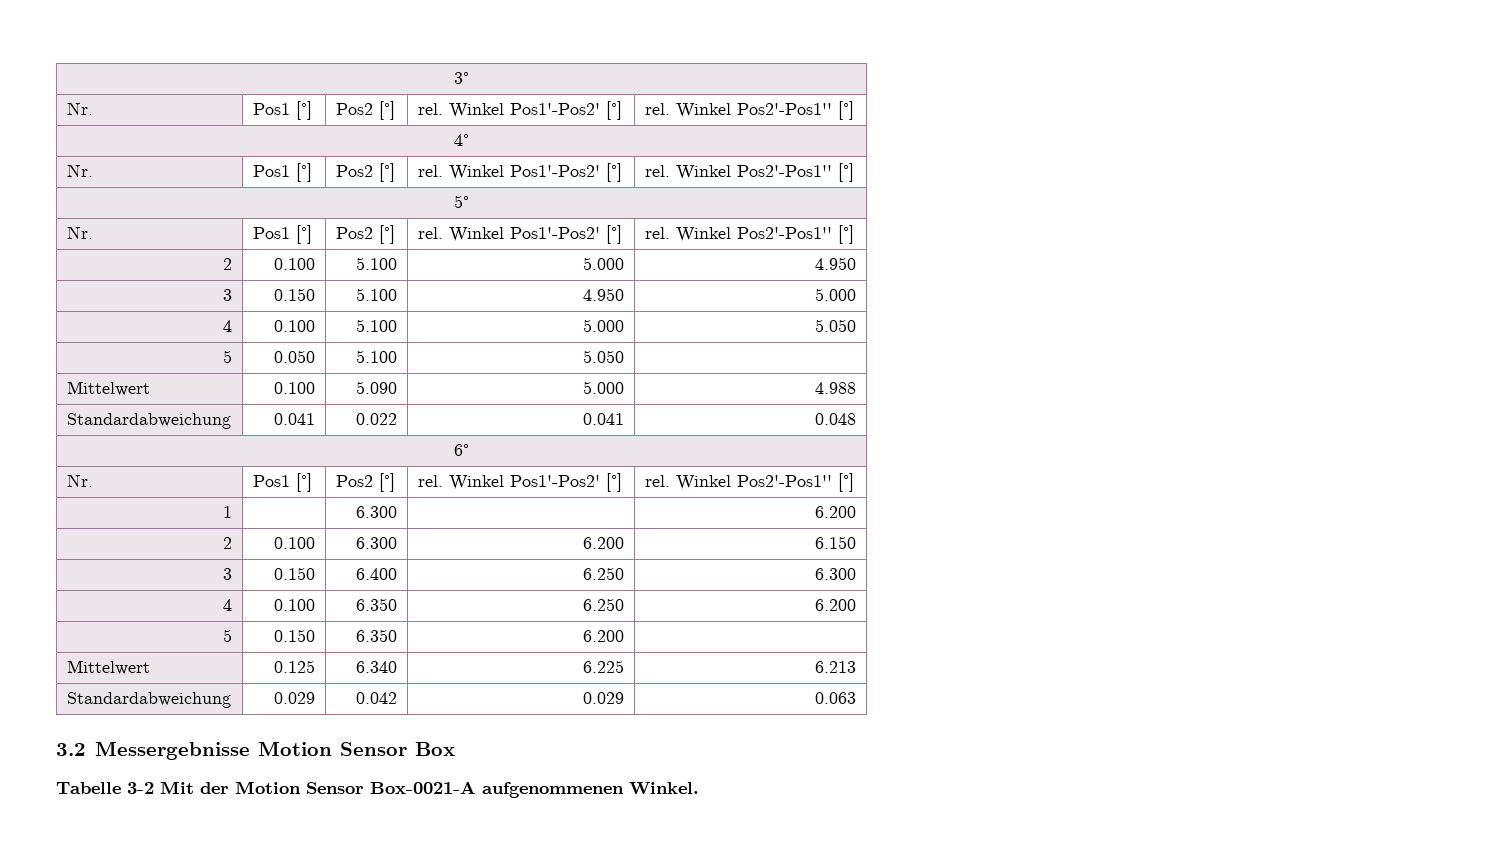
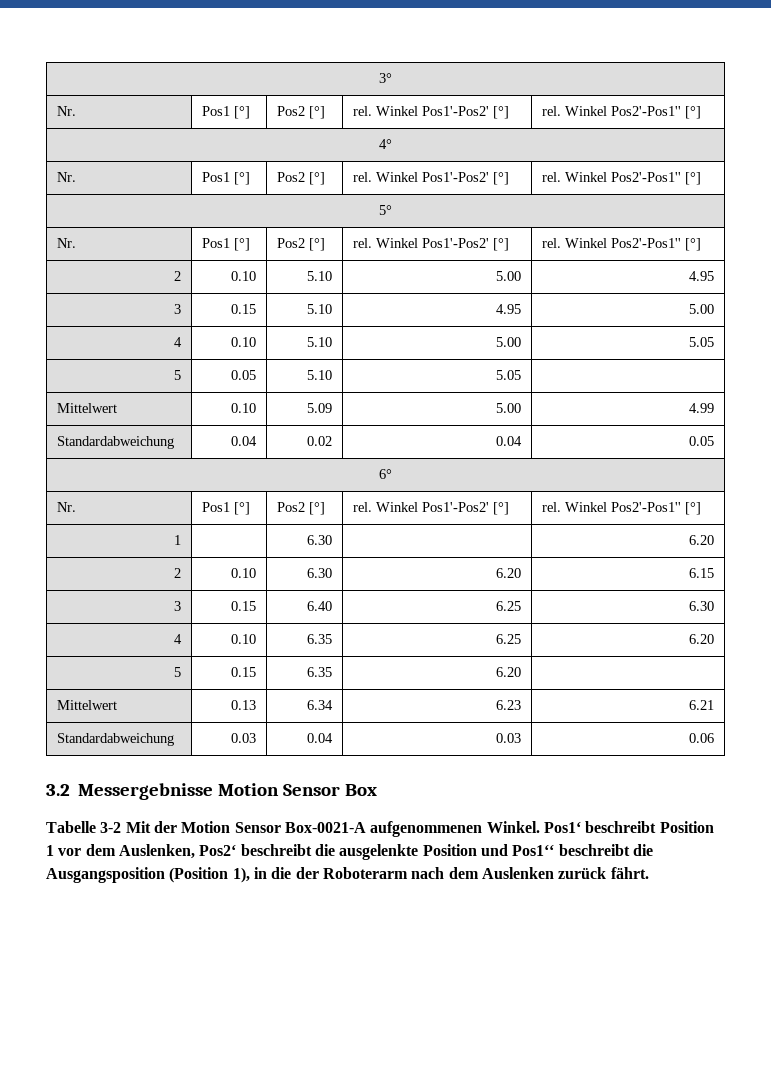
[274,258,316,270] [356,257,398,270] [583,257,625,270] [815,257,857,270] [223,289,233,301] [274,288,316,301] [356,288,398,301] [583,288,625,301] [815,288,857,301] [223,320,233,332] [274,320,316,332] [356,319,398,332] [583,319,625,332] [815,319,857,332] [223,350,233,363] [274,350,316,363] [356,350,398,363] [583,350,625,363] [66,381,150,396] [274,382,316,394] [356,381,398,394] [583,381,625,394] [815,382,857,394] [66,413,231,429] [274,413,316,425] [356,413,398,425] [583,413,625,425] [815,413,857,425] 0.100 | 5.100 | 5.000 | 4.950 // 3 | 0.150 | 5.100 | 4.950 | 5.000 // 4 | 0.100 | 5.100 | 5.000 | 5.050 // 5 | 0.050 | 5.100 | 5.050 | // Mittelwert | 0.100 | 5.090 | 5.000 | 4.988 // Standardabweichung | 0.041 | 0.022 | 0.041 | 0.048 -> [230,271,256,281] [306,271,332,281] [495,271,521,281] [688,271,714,281] [173,304,181,314] [230,304,256,314] [306,304,332,314] [495,304,521,314] [688,304,714,314] [173,337,182,347] [230,337,256,347] [306,337,332,347] [495,337,521,347] [688,337,714,347] [173,370,181,380] [230,370,256,380] [306,370,332,380] [495,370,521,380] [57,403,118,413] [230,403,256,413] [306,403,332,413] [495,403,521,413] [688,403,714,413] [57,436,175,449] [230,436,257,446] [306,436,332,446] [495,436,522,446] [688,436,714,446] 0.10 | 5.10 | 5.00 | 4.95 // 3 | 0.15 | 5.10 | 4.95 | 5.00 // 4 | 0.10 | 5.10 | 5.00 | 5.05 // 5 | 0.05 | 5.10 | 5.05 | // Mittelwert | 0.10 | 5.09 | 5.00 | 4.99 // Standardabweichung | 0.04 | 0.02 | 0.04 | 0.05
[356,506,398,518] [815,506,857,518] [223,537,233,549] [274,537,316,549] [356,537,398,549] [583,537,625,549] [815,536,857,549] [223,568,233,580] [274,567,316,580] [356,568,398,580] [583,567,625,580] [815,568,857,580] [223,599,233,611] [274,599,316,611] [356,598,398,611] [583,598,625,611] [815,599,857,611] [223,629,233,642] [274,629,316,642] [356,629,398,642] [583,630,625,642] [66,660,150,675] [274,660,316,673] [356,661,398,673] [583,660,625,673] [815,661,857,673] [66,692,231,708] [274,692,316,704] [356,692,398,704] [583,692,625,704] [815,692,857,704] 6.300 | | 6.200 // 2 | 0.100 | 6.300 | 6.200 | 6.150 // 3 | 0.150 | 6.400 | 6.250 | 6.300 // 4 | 0.100 | 6.350 | 6.250 | 6.200 // 5 | 0.150 | 6.350 | 6.200 | // Mittelwert | 0.125 | 6.340 | 6.225 | 6.213 // Standardabweichung | 0.029 | 0.042 | 0.029 | 0.063 -> [306,535,332,545] [688,535,714,545] [173,568,181,578] [230,568,256,578] [306,568,332,578] [495,568,521,578] [688,568,714,578] [173,601,181,611] [230,601,256,611] [306,601,332,611] [495,601,521,611] [688,601,714,611] [173,634,182,644] [230,634,256,644] [306,634,332,644] [495,634,521,644] [688,634,714,644] [173,667,181,677] [230,667,256,677] [306,667,332,677] [495,667,521,677] [57,700,118,710] [230,700,256,710] [306,700,333,710] [495,700,521,710] [688,700,714,710] [57,733,175,746] [230,733,256,743] [306,733,333,743] [495,733,521,743] [688,733,714,743] 6.30 | | 6.20 // 2 | 0.10 | 6.30 | 6.20 | 6.15 // 3 | 0.15 | 6.40 | 6.25 | 6.30 // 4 | 0.10 | 6.35 | 6.25 | 6.20 // 5 | 0.15 | 6.35 | 6.20 | // Mittelwert | 0.13 | 6.34 | 6.23 | 6.21 // Standardabweichung | 0.03 | 0.04 | 0.03 | 0.06
(699, 788) none -> [543,821,714,833] [46,844,653,860] [46,867,649,883] Pos1‘ beschreibt Position 1 vor dem Auslenken, Pos2‘ beschreibt die ausgelenkte Position und Pos1‘‘ beschreibt die Ausgangsposition (Position 1), in die der Roboterarm nach dem Auslenken zurück fährt.

